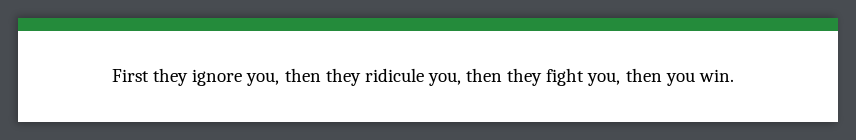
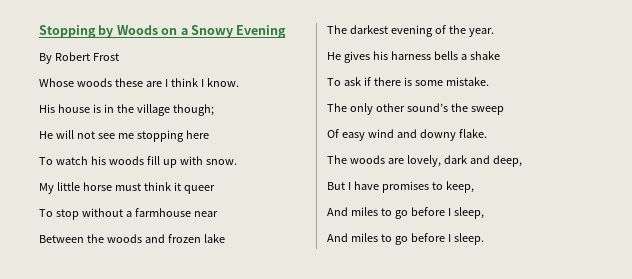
[112,68,734,86] First they ignore you, then they ridicule you, then they fight you, then you win. -> [39,25,287,38] [39,52,119,64] [39,78,239,87] [39,104,214,116] [39,130,209,142] [39,156,237,168] [39,182,215,194] [39,208,218,220] [39,234,225,243] [327,25,494,37] [327,51,500,63] [327,77,489,86] [327,103,504,115] [327,129,487,141] [327,155,522,167] [327,181,474,193] [327,207,484,219] [327,233,484,245] Stopping by Woods on a Snowy Evening // By Robert Frost // Whose woods these are I think I know. // His house is in the village though; // He will not see me stopping here // To watch his woods fill up with snow. // My little horse must think it queer // To stop without a farmhouse near // Between the woods and frozen lake // The darkest evening of the year. // He gives his harness bells a shake // To ask if there is some mistake. // The only other sound’s the sweep // Of easy wind and downy flake. // The woods are lovely, dark and deep, // But I have promises to keep, // And miles to go before I sleep, // And miles to go before I sleep.

